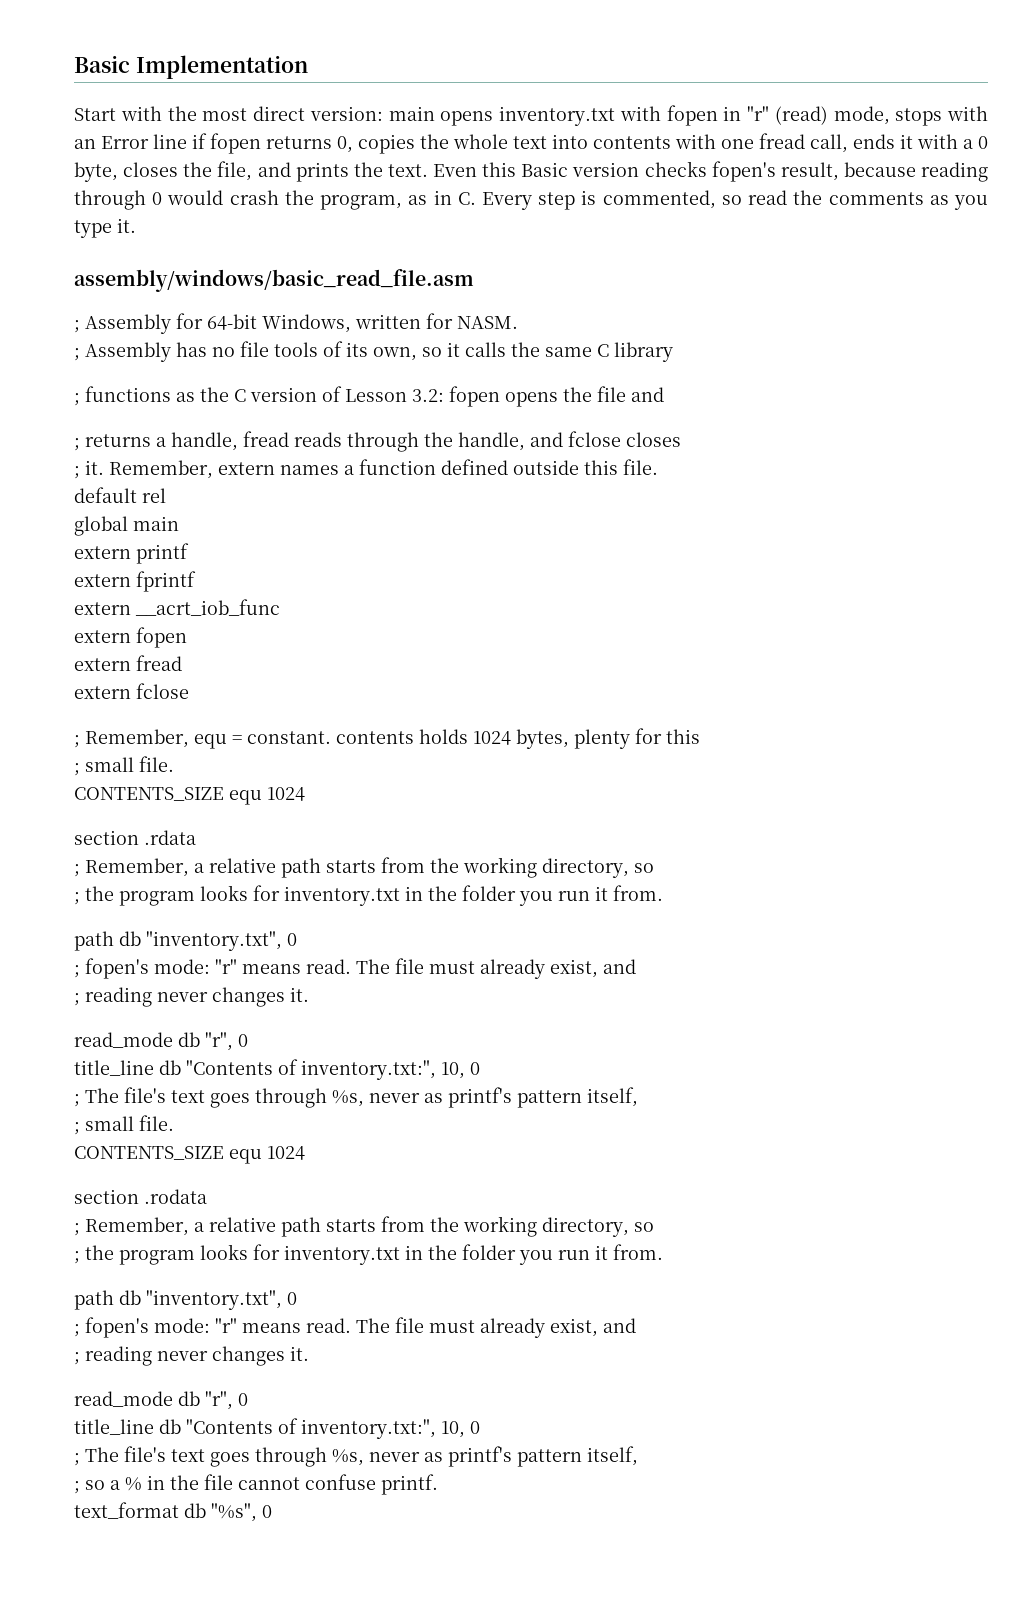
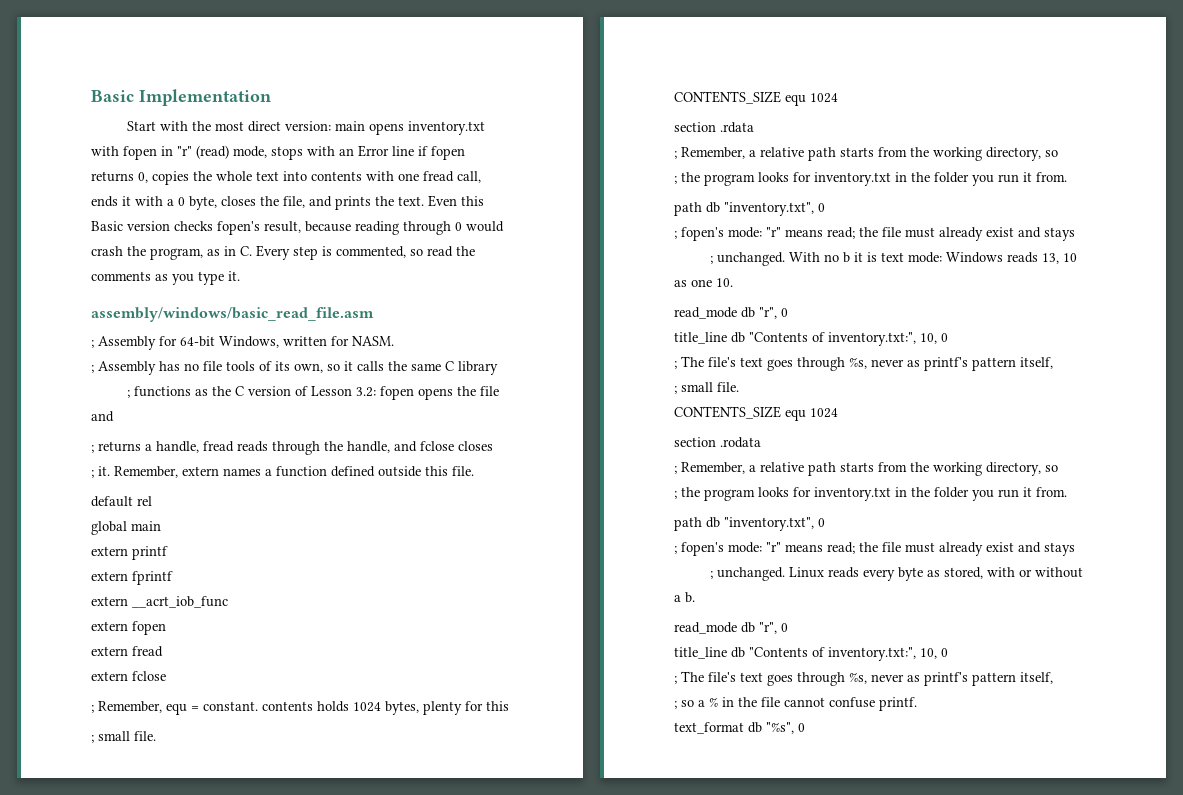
[306,958,636,979] [74,987,309,1007] read. The file must already exist, and // ; reading never changes it. -> [827,227,1075,241] [710,252,1078,266] [674,278,733,287] read; the file must already exist and stays // ; unchanged. With no b it is text mode: Windows reads 13, 10 as one 10.
[306,1317,636,1338] [74,1346,309,1366] read. The file must already exist, and // ; reading never changes it. -> [827,542,1075,556] [710,567,1084,581] [674,592,695,603] read; the file must already exist and stays // ; unchanged. Linux reads every byte as stored, with or without a b.

